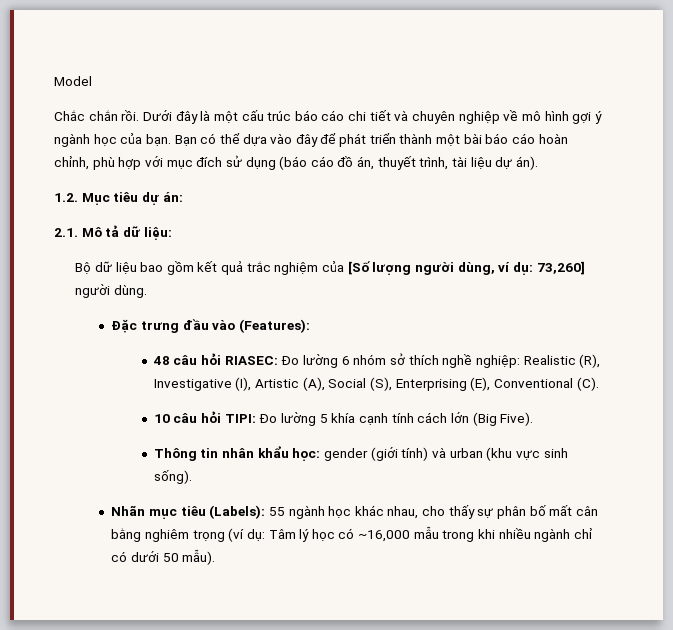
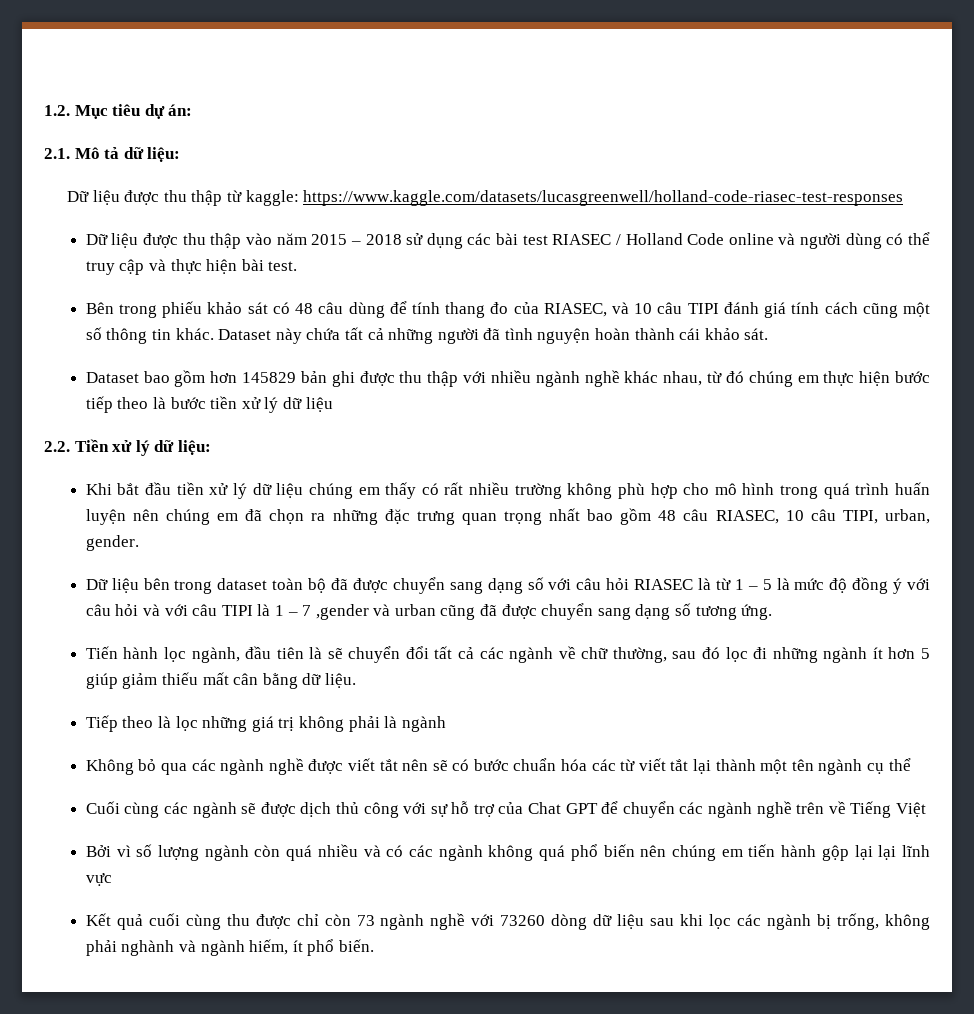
[54,76,92,86] [54,110,602,124] [54,132,568,147] [54,155,538,170] Model // Chắc chắn rồi. Dưới đây là một cấu trúc báo cáo chi tiết và chuyên nghiệp về mô hình gợi ý ngành học của bạn. Bạn có thể dựa vào đây để phát triển thành một bài báo cáo hoàn chỉnh, phù hợp với mục đích sử dụng (báo cáo đồ án, thuyết trình, tài liệu dự án). // -> (44, 110) none
[75,261,585,275] [75,284,147,298] [111,319,310,333] [152,353,601,368] [153,377,599,391] [153,411,534,426] [153,446,568,461] [153,470,192,484] [111,505,598,519] [111,526,592,542] [111,549,216,565] Bộ dữ liệu bao gồm kết quả trắc nghiệm của [Số lượng người dùng, ví dụ: 73,260] người dùng. // Đặc trưng đầu vào (Features): // 48 câu hỏi RIASEC: Đo lường 6 nhóm sở thích nghề nghiệp: Realistic (R), Investigative (I), Artistic (A), Social (S), Enterprising (E), Conventional (C). // 10 câu hỏi TIPI: Đo lường 5 khía cạnh tính cách lớn (Big Five). // Thông tin nhân khẩu học: gender (giới tính) và urban (khu vực sinh sống). // Nhãn mục tiêu (Labels): 55 ngành học khác nhau, cho thấy sự phân bố mất cân bằng nghiêm trọng (ví dụ: Tâm lý học có ~16,000 mẫu trong khi nhiều ngành chỉ có dưới 50 mẫu). -> [67,190,904,206] [85,232,931,249] [85,259,298,275] [85,301,931,318] [85,327,769,344] [85,370,930,387] [85,396,333,413] [44,439,211,456] [85,482,931,499] [85,508,931,525] [85,535,139,551] [85,577,931,594] [85,603,773,620] [85,646,931,663] [85,672,356,689] [85,715,446,732] [85,758,911,775] [85,801,926,818] [85,844,931,861] [85,873,112,886] [85,913,930,930] [85,939,374,956] Dữ liệu được thu thập từ kaggle: https://www.kaggle.com/datasets/lucasgreenwell/holland-code-riasec-test-responses // Dữ liệu được thu thập vào năm 2015 – 2018 sử dụng các bài test RIASEC / Holland Code online và người dùng có thể truy cập và thực hiện bài test. // Bên trong phiếu khảo sát có 48 câu dùng để tính thang đo của RIASEC, và 10 câu TIPI đánh giá tính cách cũng một số thông tin khác. Dataset này chứa tất cả những người đã tình nguyện hoàn thành cái khảo sát. // Dataset bao gồm hơn 145829 bản ghi được thu thập với nhiều ngành nghề khác nhau, từ đó chúng em thực hiện bước tiếp theo là bước tiền xử lý dữ liệu // 2.2. Tiền xử lý dữ liệu: // Khi bắt đầu tiền xử lý dữ liệu chúng em thấy có rất nhiều trường không phù hợp cho mô hình trong quá trình huấn luyện nên chúng em đã chọn ra những đặc trưng quan trọng nhất bao gồm 48 câu RIASEC, 10 câu TIPI, urban, gender. // Dữ liệu bên trong dataset toàn bộ đã được chuyển sang dạng số với câu hỏi RIASEC là từ 1 – 5 là mức độ đồng ý với câu hỏi và với câu TIPI là 1 – 7 ,gender và urban cũng đã được chuyển sang dạng số tương ứng. // Tiến hành lọc ngành, đầu tiên là sẽ chuyển đổi tất cả các ngành về chữ thường, sau đó lọc đi những ngành ít hơn 5 giúp giảm thiếu mất cân bằng dữ liệu. // Tiếp theo là lọc những giá trị không phải là ngành // Không bỏ qua các ngành nghề được viết tắt nên sẽ có bước chuẩn hóa các từ viết tắt lại thành một tên ngành cụ thể // Cuối cùng các ngành sẽ được dịch thủ công với sự hỗ trợ của Chat GPT để chuyển các ngành nghề trên về Tiếng Việt // Bởi vì số lượng ngành còn quá nhiều và có các ngành không quá phổ biến nên chúng em tiến hành gộp lại lại lĩnh vực // Kết quả cuối cùng thu được chỉ còn 73 ngành nghề với 73260 dòng dữ liệu sau khi lọc các ngành bị trống, không phải nghành và ngành hiếm, ít phổ biến.

